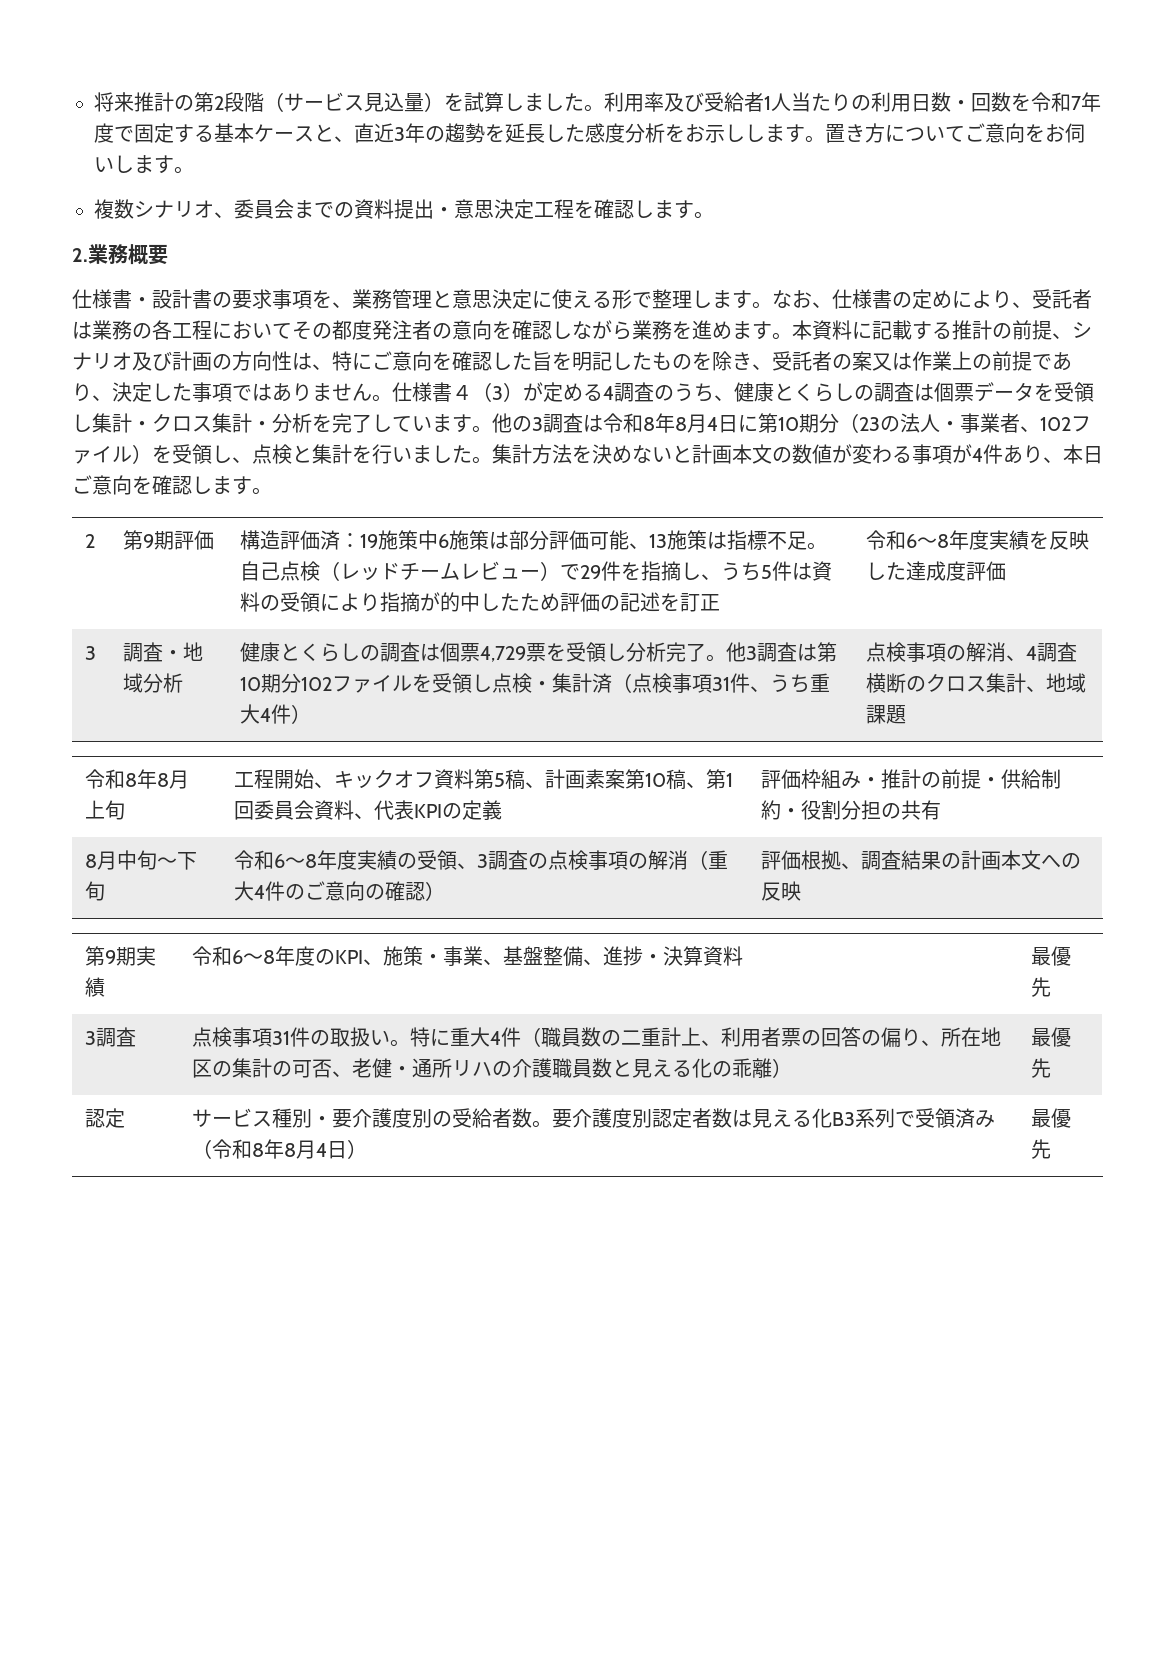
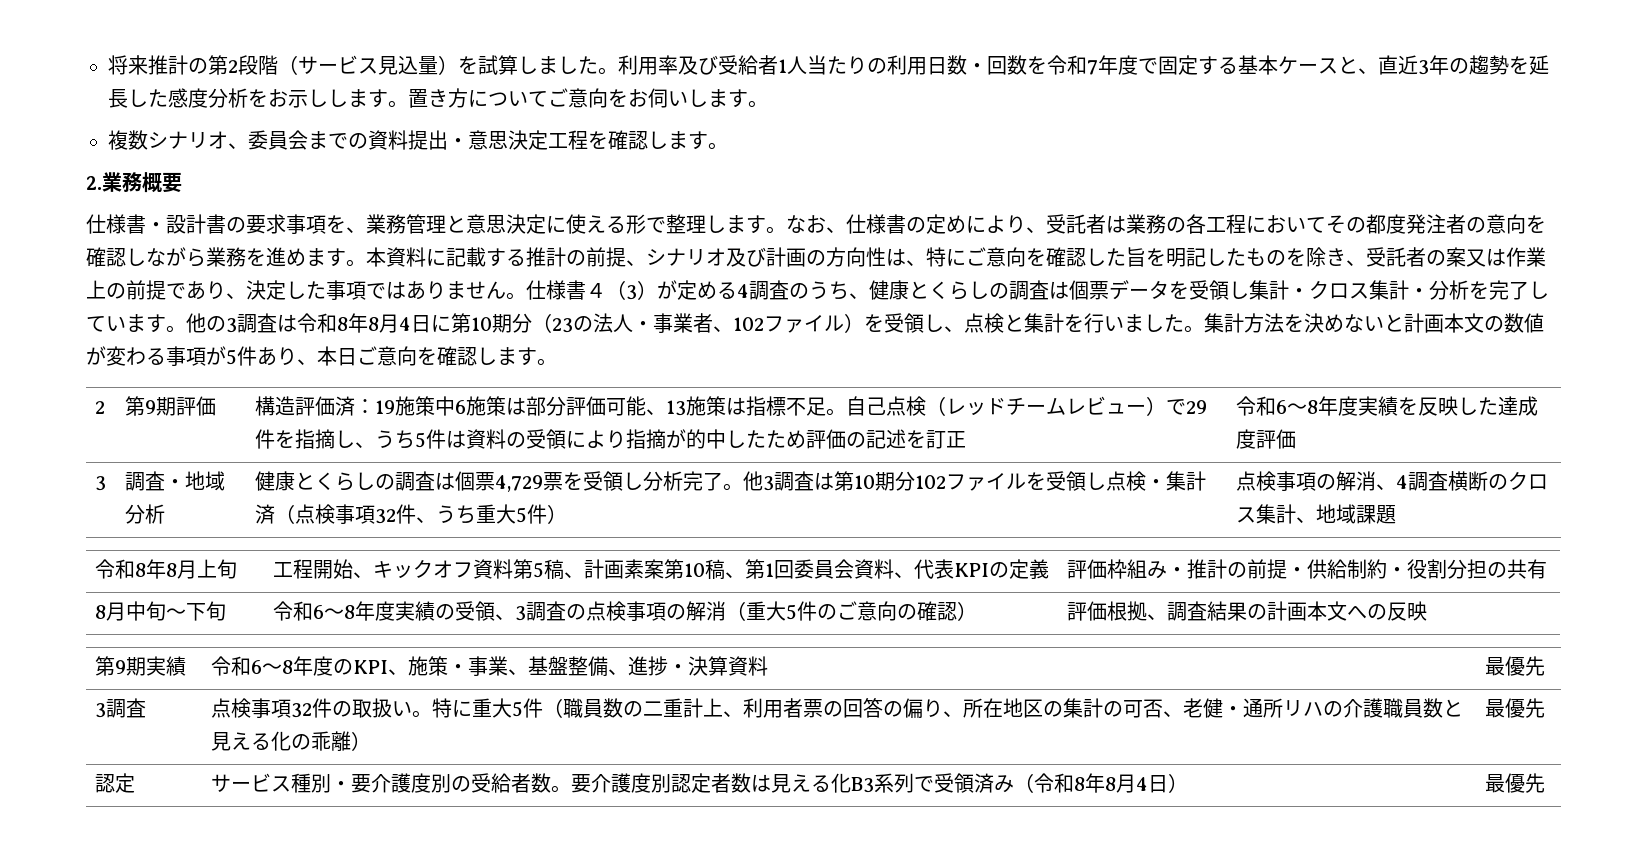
[972,448,983,462] 4 -> [226,349,237,365] 5
[712,677,731,691] 31 -> [375,509,397,524] 32
[260,708,272,722] 4 -> [516,507,528,523] 5
[254,885,266,899] 4 -> [786,604,798,620] 5
[272,1031,291,1045] 31 -> [291,703,313,718] 32
[490,1031,502,1045] 4 -> [512,701,524,717] 5

